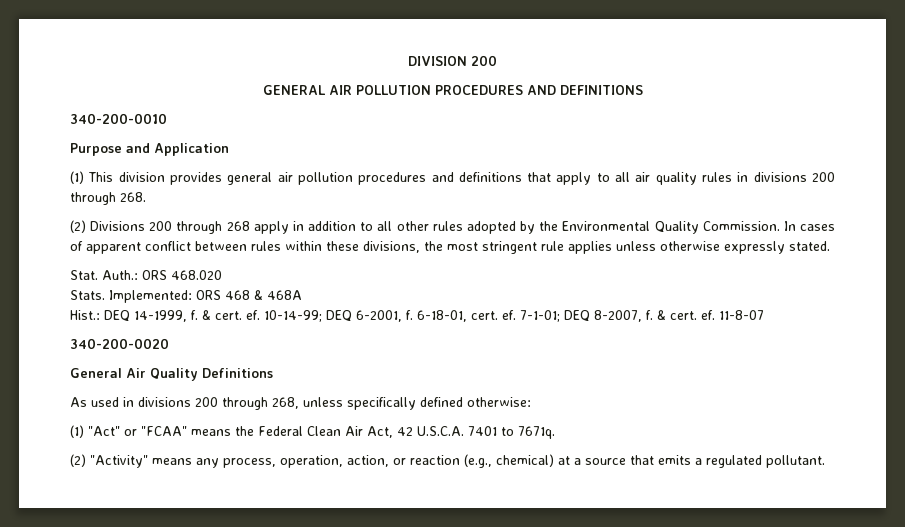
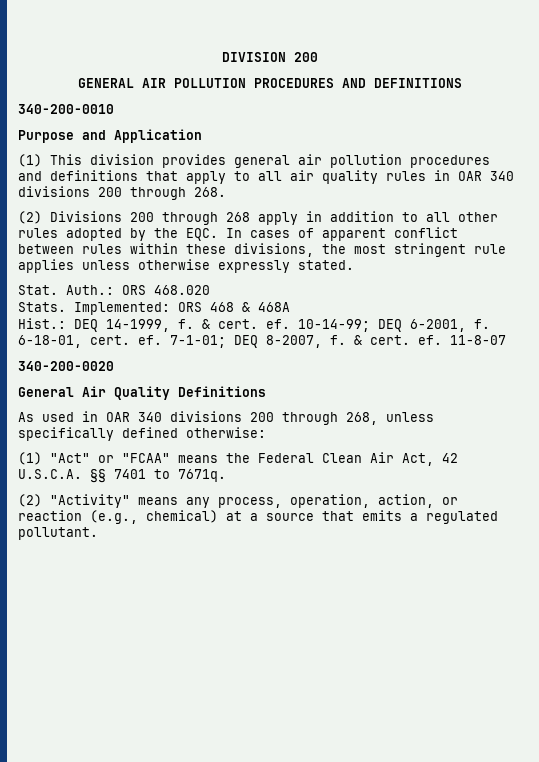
(749, 177) none -> [458,171,514,181] OAR 340
[562,221,780,234] Environmental Quality Commission. -> [186,228,218,241] EQC.
(134, 402) none -> [106,412,162,422] OAR 340
(464, 431) none -> [90,469,106,483] §§

